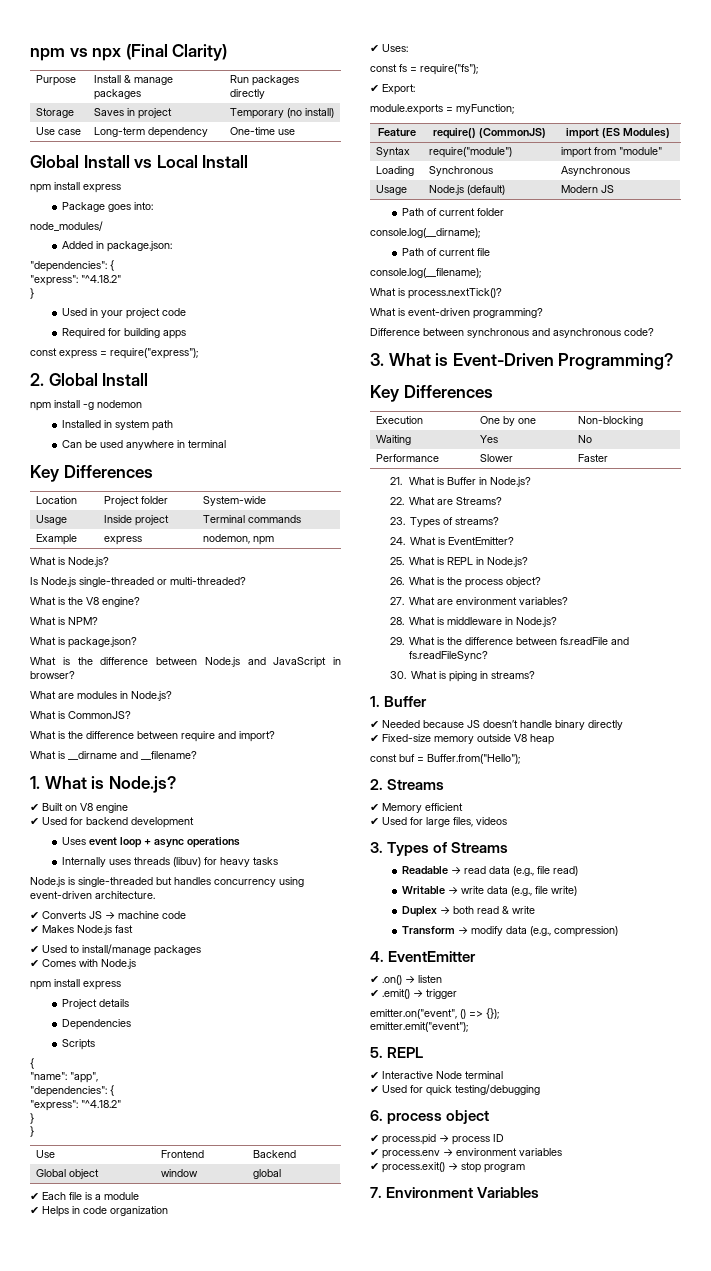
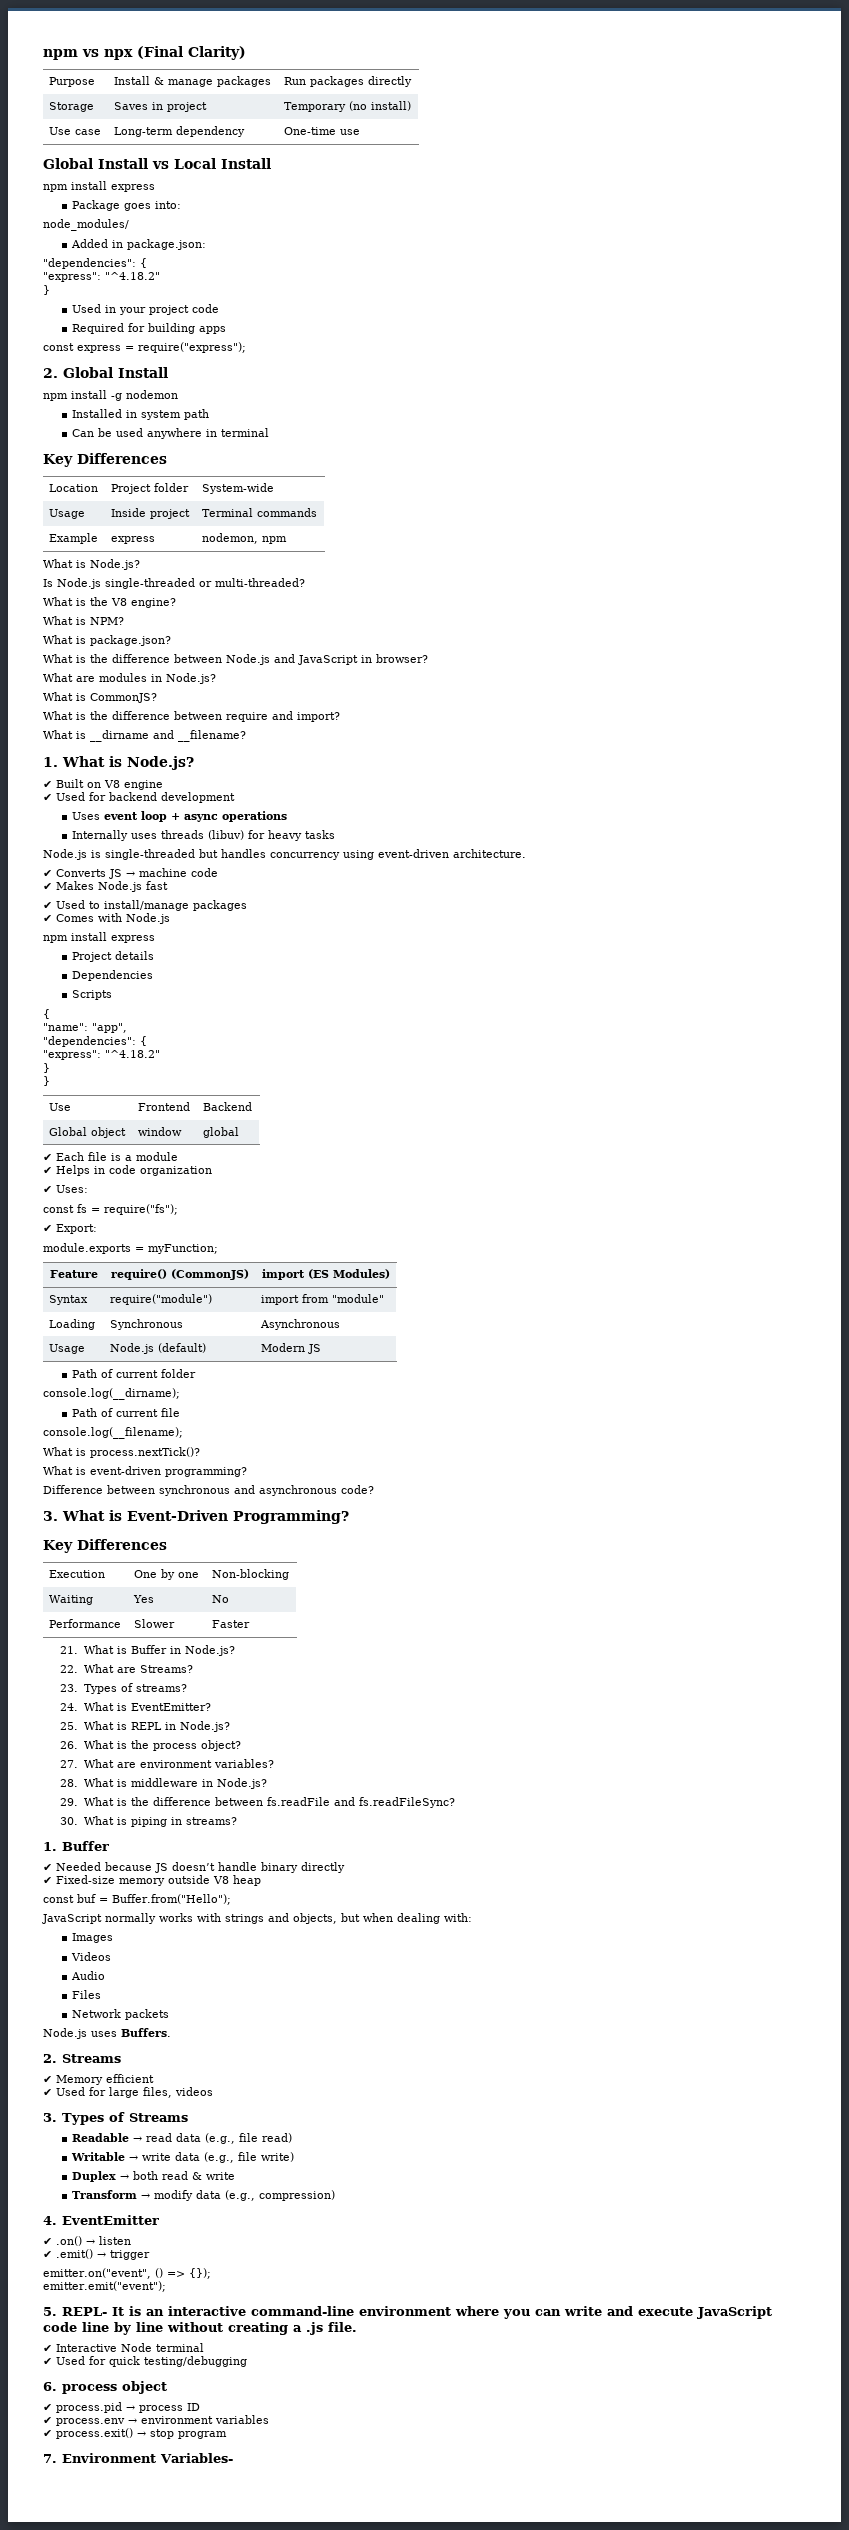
(520, 759) none -> [42,1913,472,1924] [72,1933,114,1943] [71,1952,112,1961] [71,1971,106,1980] [72,1990,102,1999] [72,2009,170,2020] [43,2028,171,2039] // JavaScript normally works with strings and objects, but when dealing with: // Images // Videos // Audio // Files // Network packets // Node.js uses Buffers.
[387,1047,424,1058] REPL -> [62,2306,772,2319] [43,2322,357,2335] REPL- It is an interactive command-line environment where you can write and execute JavaScript code line by line without creating a .js file.
[477,1187,540,1198] Variables -> [160,2453,233,2463] Variables-

